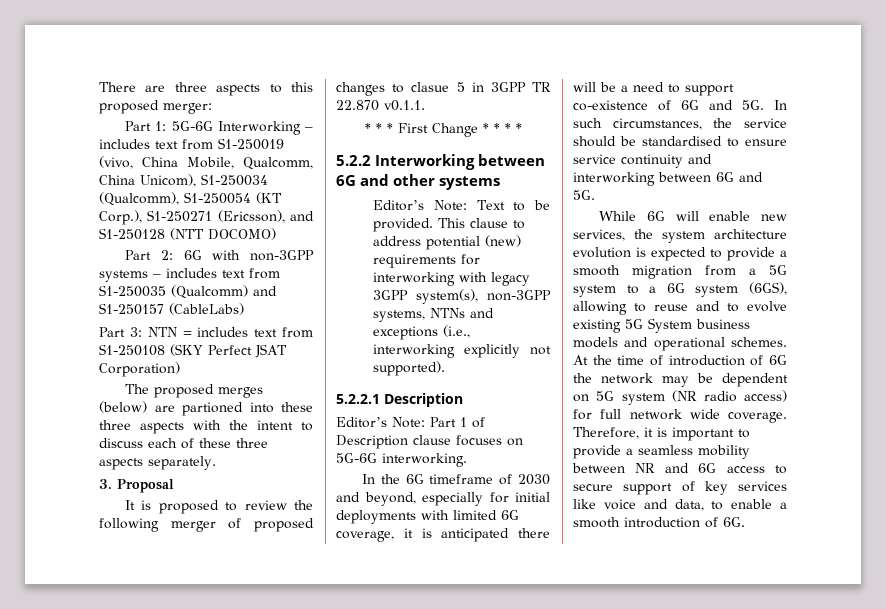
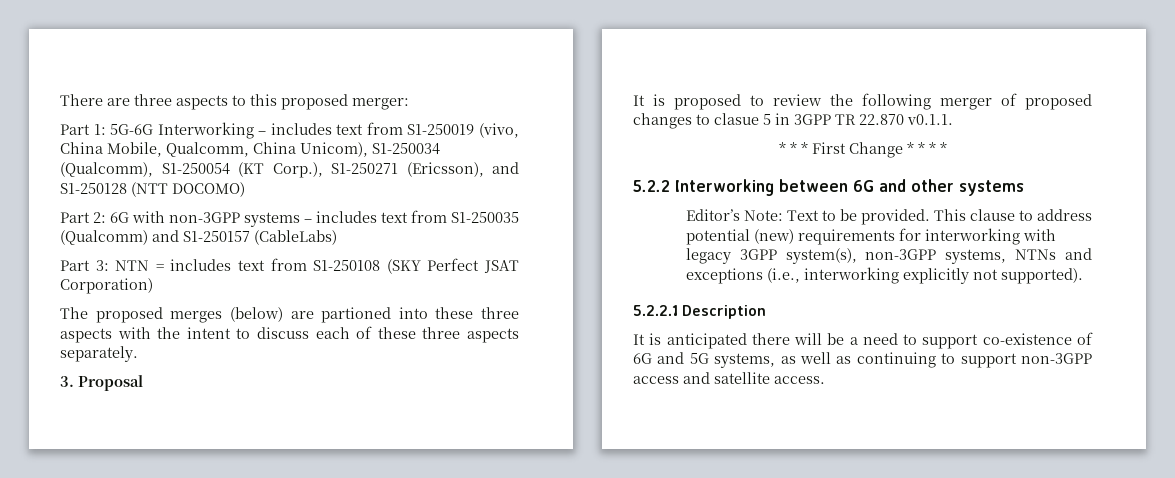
[336,417,485,428] [336,435,523,449] [336,453,467,467] [362,474,550,485] [336,492,550,506] [336,510,519,524] [336,528,413,542] Editor’s Note: Part 1 of Description clause focuses on 5G-6G interworking. // In the 6G timeframe of 2030 and beyond, especially for initial deployments with limited 6G coverage, it -> [633,334,645,345] It
[742,100,787,110] [573,118,787,130] [573,136,787,147] [573,154,712,168] [573,172,763,186] [573,190,595,200] [599,211,787,221] [573,229,787,243] [573,247,787,261] [573,265,787,279] [573,282,787,297] [573,301,787,315] [573,318,750,333] [573,337,787,351] [573,355,787,366] [573,373,788,387] [573,390,787,405] [573,409,787,423] [573,427,750,441] [573,445,750,459] [572,463,787,474] [573,481,787,495] [573,499,787,511] [573,517,745,528] 5G. In such circumstances, the service should be standardised to ensure service continuity and interworking between 6G and 5G. // While 6G will enable new services, the system architecture evolution is expected to provide a smooth migration from a 5G system to a 6G system (6GS), allowing to reuse and to evolve existing 5G System business models and operational schemes. At the time of introduction of 6G the network may be dependent on 5G system (NR radio access) for full network wide coverage. Therefore, it is important to provide a seamless mobility between NR and 6G access to secure support of key services like voice and data, to enable a smooth introduction of 6G. -> [689,352,1092,368] [633,372,825,384] 5G systems, as well as continuing to support non-3GPP access and satellite access.

